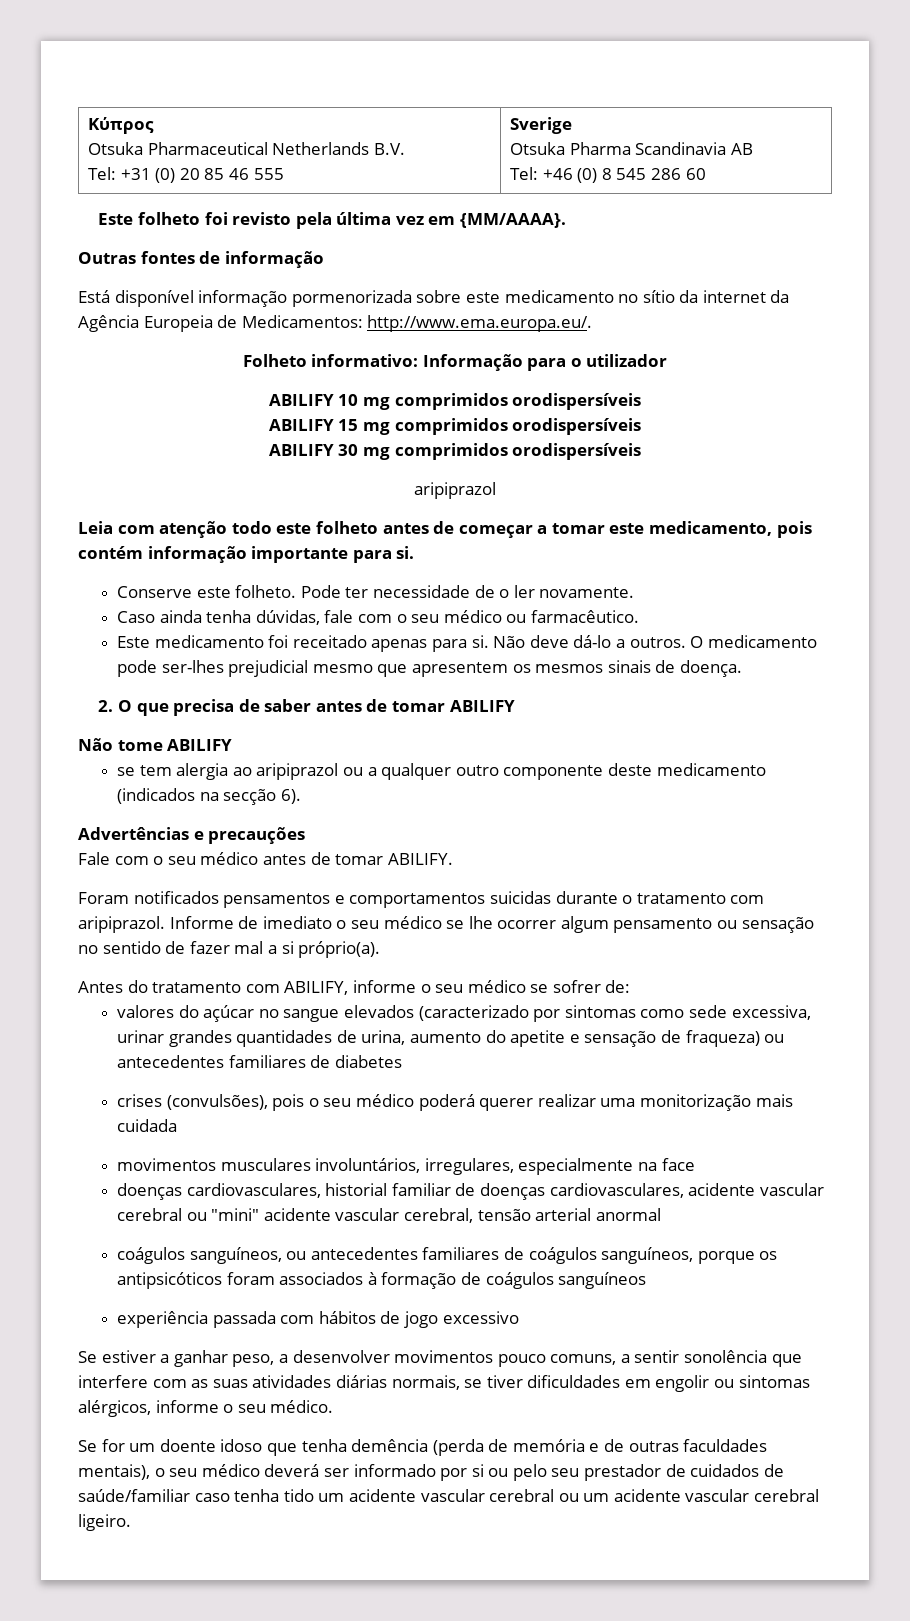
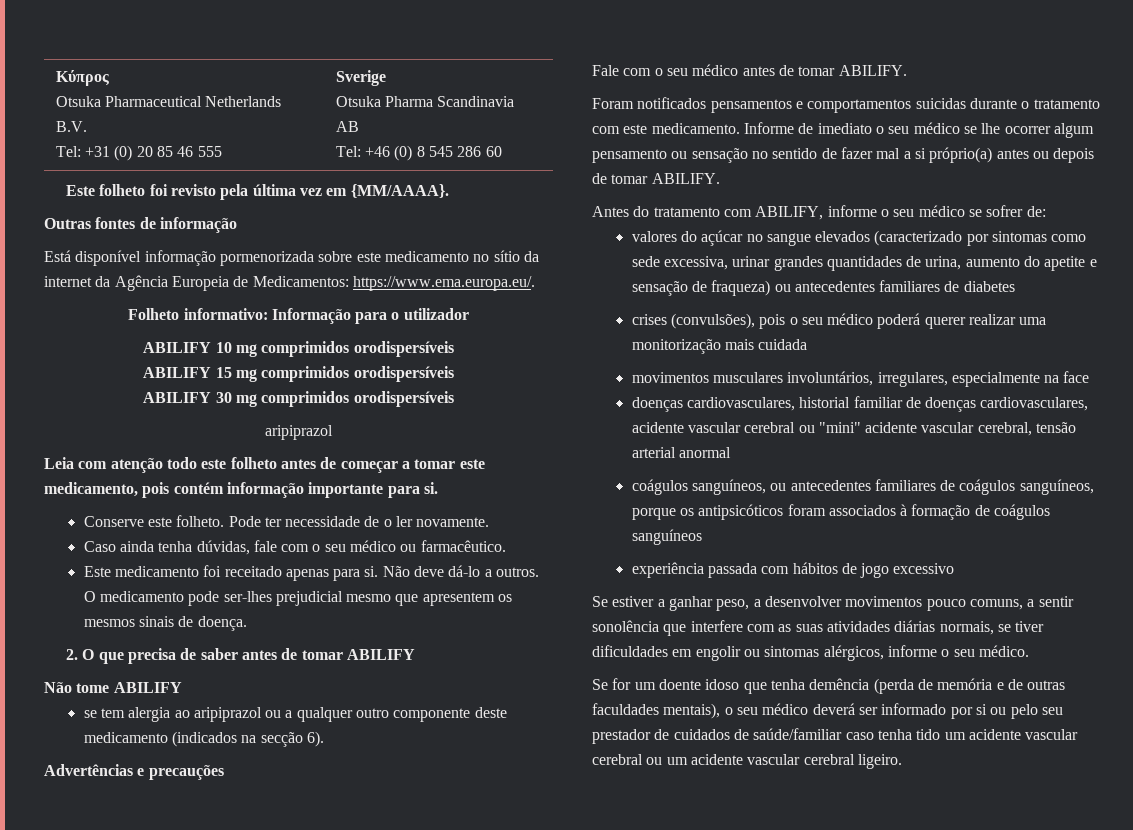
[367,315,593,332] http://www.ema.europa.eu/. -> [352,276,535,291] https://www.ema.europa.eu/.
[78,916,165,933] aripiprazol. -> [623,123,740,134] este medicamento.
[298,941,381,958] próprio(a). -> [929,147,1095,163] [592,173,720,184] próprio(a) antes ou depois de tomar ABILIFY.

